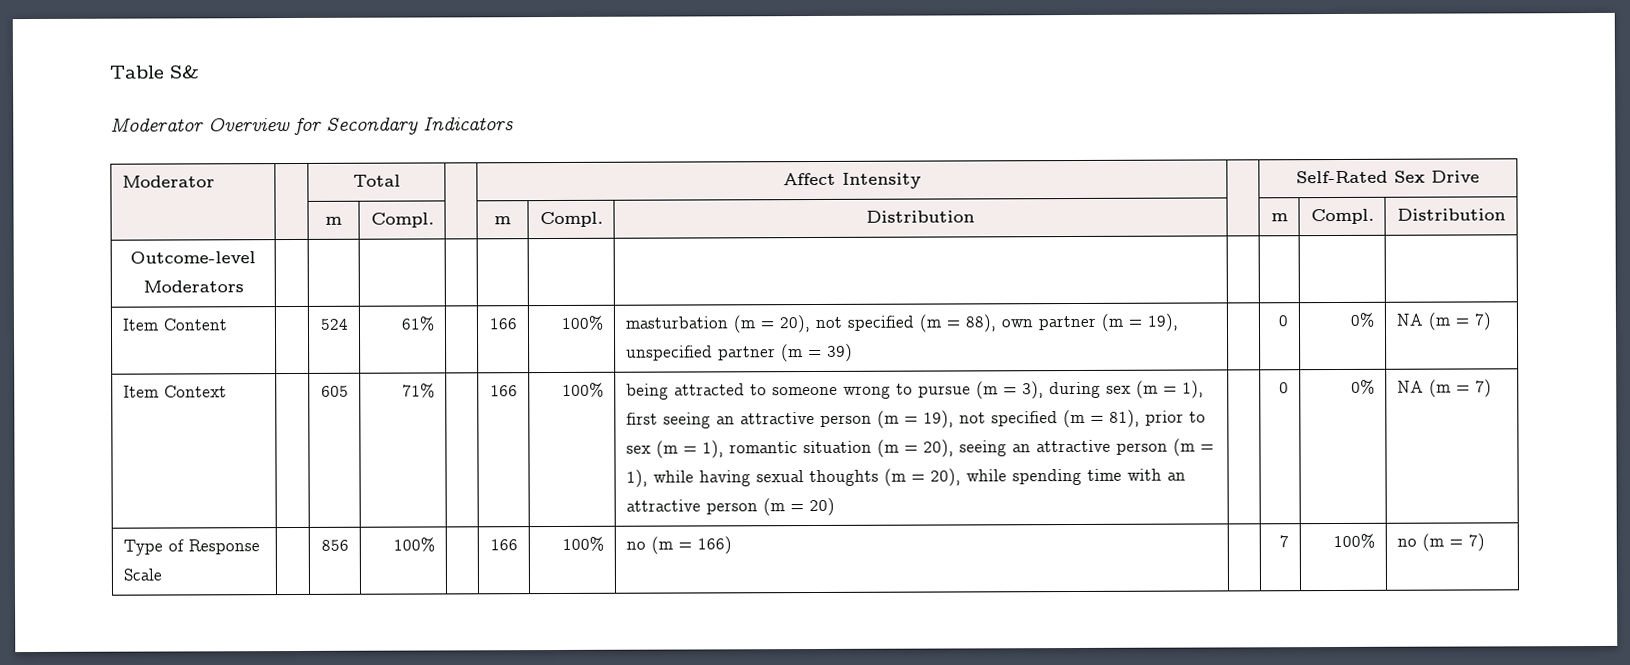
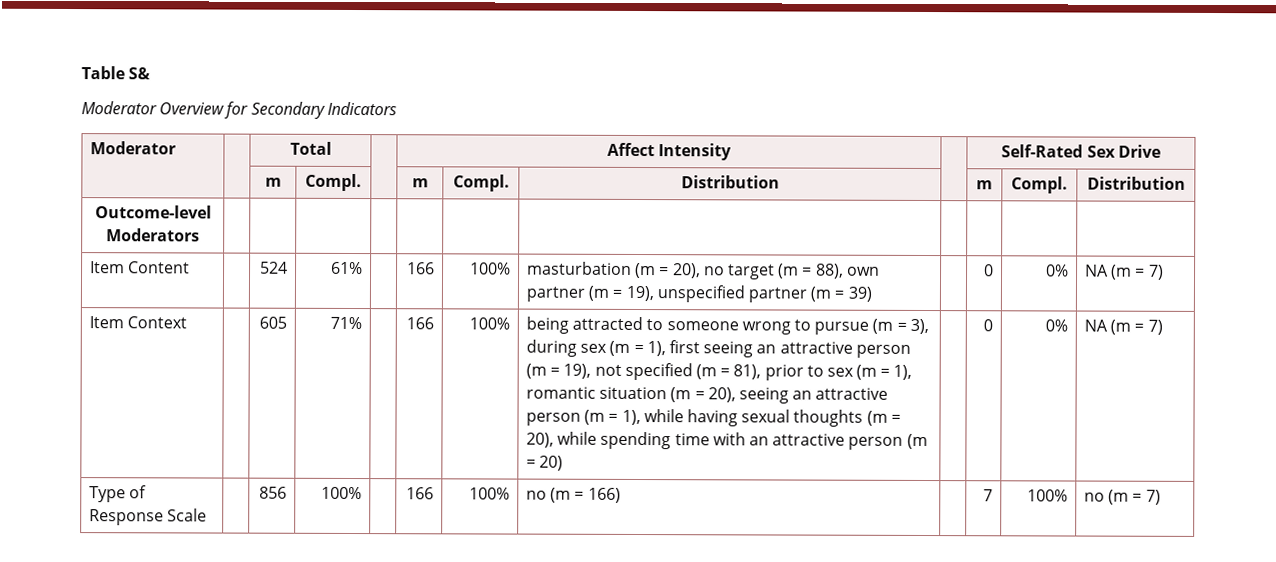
[814,315,914,331] not specified -> [703,264,776,280] no target

